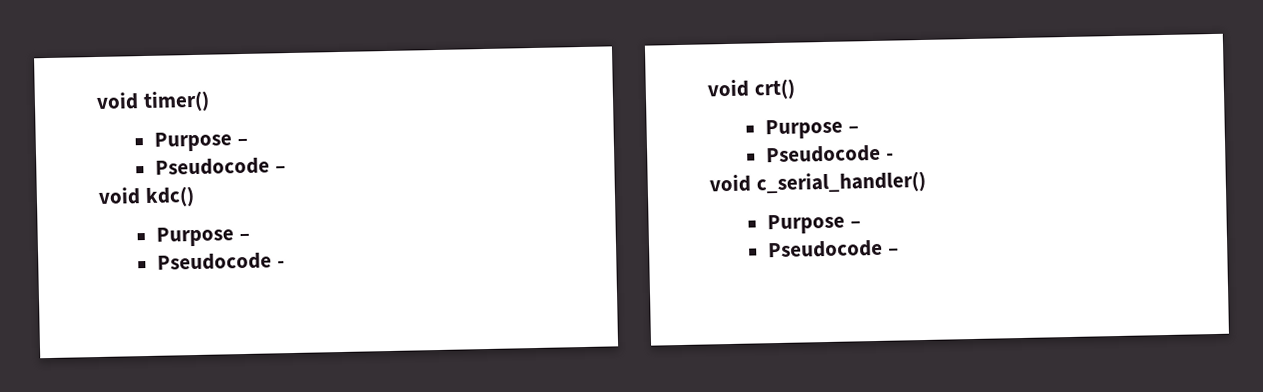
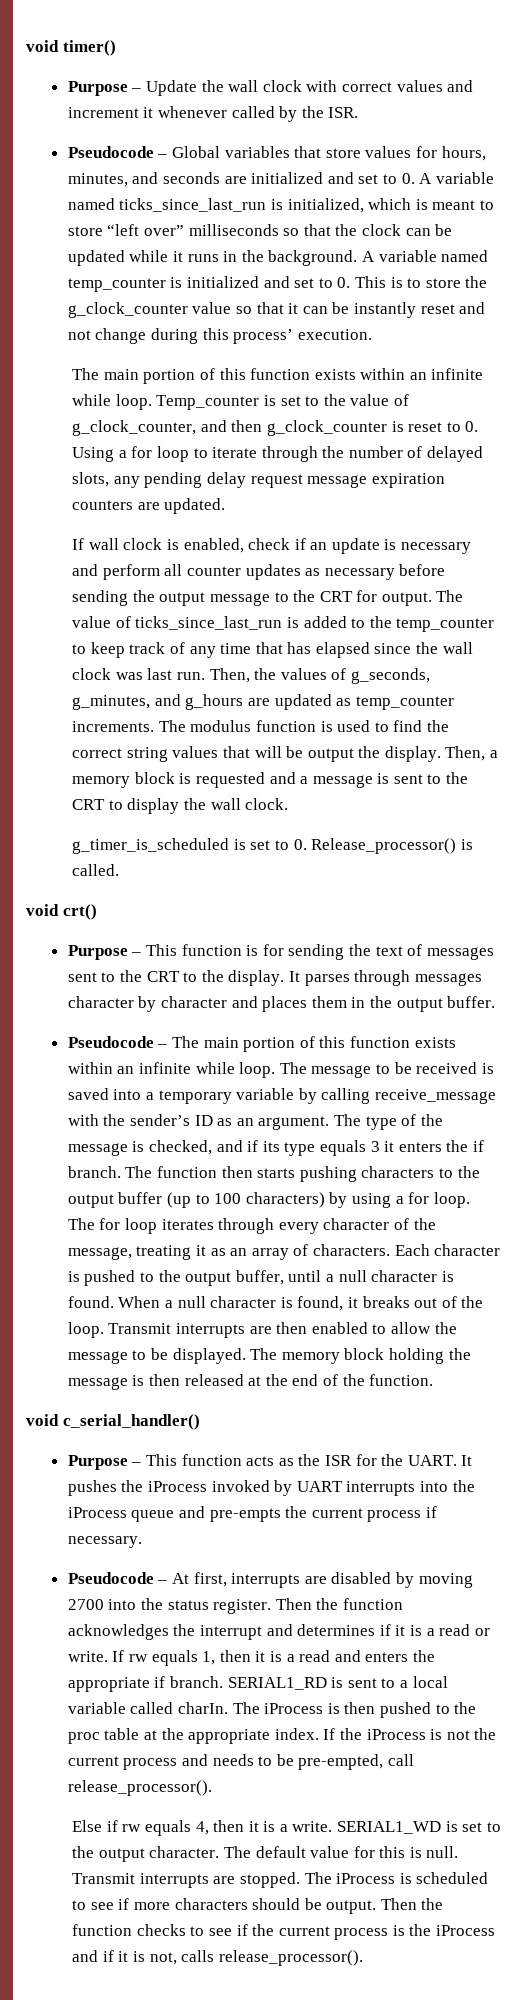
[155,157,286,176] [98,186,195,208] [156,226,250,247] [157,252,285,271] [707,78,796,100] [765,118,859,140] [766,144,894,164] [709,170,926,195] [767,213,861,235] [767,239,899,259] // Pseudocode – // void kdc() // Purpose – // Pseudocode - // void crt() // Purpose – // Pseudocode - // void c_serial_handler() // Purpose – // Pseudocode – -> [145,80,474,96] [67,106,359,122] [67,146,486,161] [67,172,494,187] [67,198,494,213] [67,224,453,236] [67,250,489,266] [67,276,488,292] [67,302,486,318] [67,328,372,344] [72,368,484,384] [72,394,409,410] [72,420,479,436] [72,446,484,462] [72,472,445,488] [72,498,226,514] [72,538,472,554] [72,564,446,580] [72,590,464,606] [72,616,495,632] [72,642,473,658] [72,668,430,684] [72,694,454,710] [72,720,449,732] [72,746,499,762] [72,772,469,788] [72,798,289,814] [72,838,473,854] [72,864,120,876] [26,904,97,920] [67,944,494,960] [67,970,482,986] [67,996,496,1012] [67,1036,456,1052] [67,1062,494,1078] [67,1088,496,1104] [67,1114,443,1130] [67,1140,484,1156] [67,1166,480,1182] [67,1192,470,1208] [67,1218,436,1234] [67,1244,501,1260] [67,1270,454,1286] [67,1296,484,1311] [67,1322,457,1338] [67,1348,471,1364] [67,1374,434,1390] [26,1414,200,1430] [67,1454,473,1470] [67,1480,475,1496] [67,1506,437,1522] [67,1536,142,1548] [67,1572,473,1588] [67,1598,403,1614] [67,1624,490,1640] [67,1650,435,1666] [67,1676,448,1692] [67,1702,477,1718] [67,1728,497,1744] [67,1754,414,1770] [67,1780,212,1796] [72,1820,501,1836] [72,1846,459,1862] [72,1872,489,1888] [72,1898,444,1914] [72,1924,496,1940] [72,1950,363,1966] Update the wall clock with correct values and increment it whenever called by the ISR. // Pseudocode – Global variables that store values for hours, minutes, and seconds are initialized and set to 0. A variable named ticks_since_last_run is initialized, which is meant to store “left over” milliseconds so that the clock can be updated while it runs in the background. A variable named temp_counter is initialized and set to 0. This is to store the g_clock_counter value so that it can be instantly reset and not change during this process’ execution. // The main portion of this function exists within an infinite while loop. Temp_counter is set to the value of g_clock_counter, and then g_clock_counter is reset to 0. Using a for loop to iterate through the number of delayed slots, any pending delay request message expiration counters are updated. // If wall clock is enabled, check if an update is necessary and perform all counter updates as necessary before sending the output message to the CRT for output. The value of ticks_since_last_run is added to the temp_counter to keep track of any time that has elapsed since the wall clock was last run. Then, the values of g_seconds, g_minutes, and g_hours are updated as temp_counter increments. The modulus function is used to find the correct string values that will be output the display. Then, a memory block is requested and a message is sent to the CRT to display the wall clock. // g_timer_is_scheduled is set to 0. Release_processor() is called. // void crt() // Purpose – This function is for sending the text of messages sent to the CRT to the display. It parses through messages character by character and places them in the output buffer. // Pseudocode – The main portion of this function exists within an infinite while loop. The message to be received is saved into a temporary variable by calling receive_message with the sender’s ID as an argument. The type of the message is checked, and if its type equals 3 it enters the if branch. The function then starts pushing characters to the output buffer (up to 100 characters) by using a for loop. The for loop iterates through every character of the message, treating it as an array of characters. Each character is pushed to the output buffer, until a null character is found. When a null character is found, it breaks out of the loop. Transmit interrupts are then enabled to allow the message to be displayed. The memory block holding the message is then released at the end of the function. // void c_serial_handler() // Purpose – This function acts as the ISR for the UART. It pushes the iProcess invoked by UART interrupts into the iProcess queue and pre-empts the current process if necessary. // Pseudocode – At first, interrupts are disabled by moving 2700 into the status register. Then the function acknowledges the interrupt and determines if it is a read or write. If rw equals 1, then it is a read and enters the appropriate if branch. SERIAL1_RD is sent to a local variable called charIn. The iProcess is then pushed to the proc table at the appropriate index. If the iProcess is not the current process and needs to be pre-empted, call release_processor(). // Else if rw equals 4, then it is a write. SERIAL1_WD is set to the output character. The default value for this is null. Transmit interrupts are stopped. The iProcess is scheduled to see if more characters should be output. Then the function checks to see if the current process is the iProcess and if it is not, calls release_processor().

